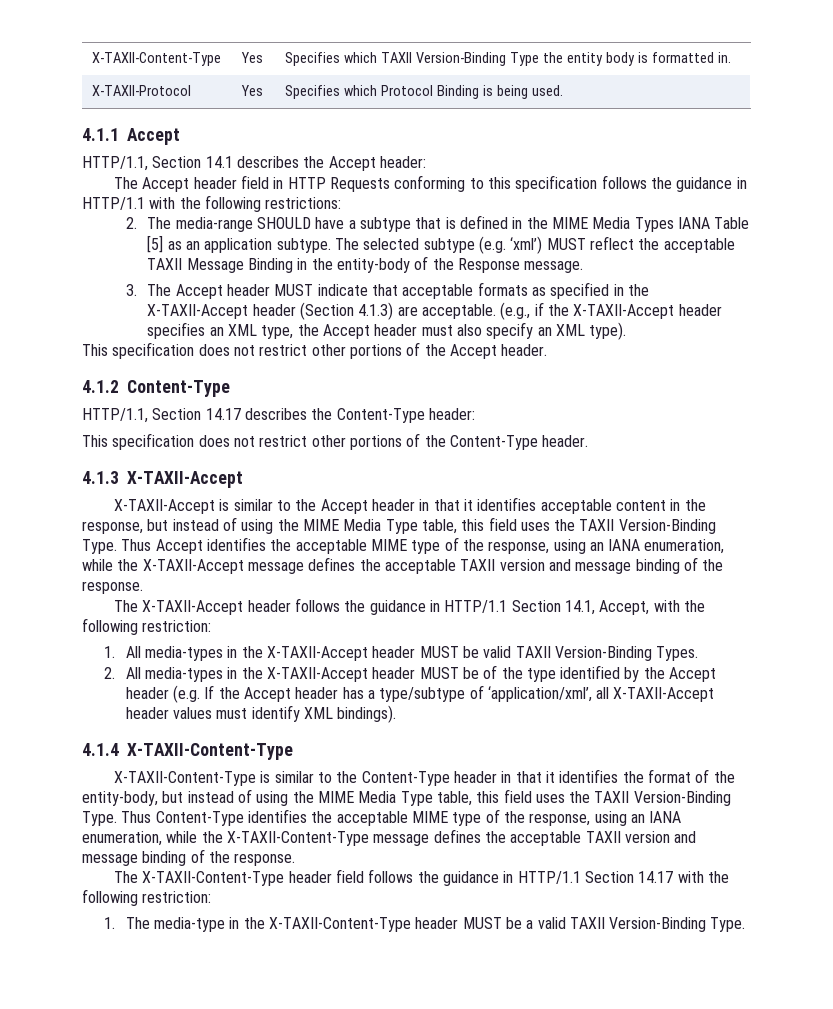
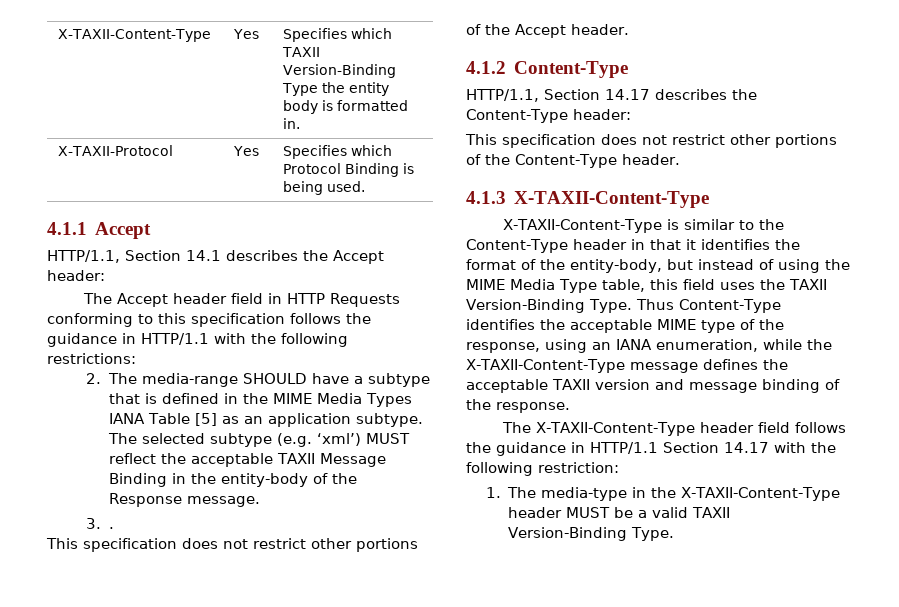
[147,282,649,299] [147,302,722,320] [147,322,627,340] The Accept header MUST indicate that acceptable formats as specified in the X-TAXII-Accept header (Section 4.1.3) are acceptable. (e.g., if the X-TAXII-Accept header specifies an XML type, the Accept header must also specify an XML type). -> [108,527,114,529] .
[127,471,243,488] [114,497,706,514] [82,517,716,534] [82,537,725,554] [82,557,724,574] [82,581,143,594] [114,598,705,615] [82,618,212,635] [103,646,699,661] [103,665,717,682] [125,685,715,703] [125,705,397,723] [82,743,119,756] X-TAXII-Accept // X-TAXII-Accept is similar to the Accept header in that it identifies acceptable content in the response, but instead of using the MIME Media Type table, this field uses the TAXII Version-Binding Type. Thus Accept identifies the acceptable MIME type of the response, using an IANA enumeration, while the X-TAXII-Accept message defines the acceptable TAXII version and message binding of the response. // The X-TAXII-Accept header follows the guidance in HTTP/1.1 Section 14.1, Accept, with the following restriction: // 1. All media-types in the X-TAXII-Accept header MUST be valid TAXII Version-Binding Types. // 2. All media-types in the X-TAXII-Accept header MUST be of the type identified by the Accept header (e.g. If the Accept header has a type/subtype of ‘application/xml’, all X-TAXII-Accept header values must identify XML bindings). // 4.1.4 -> (506, 197) none

